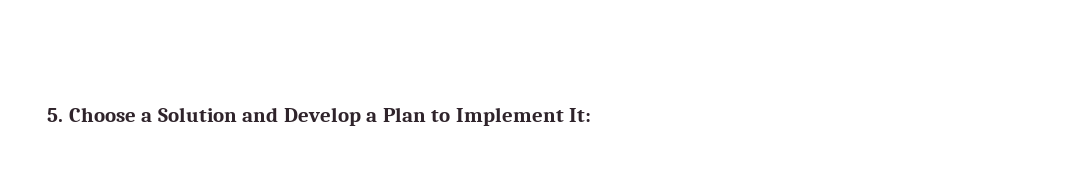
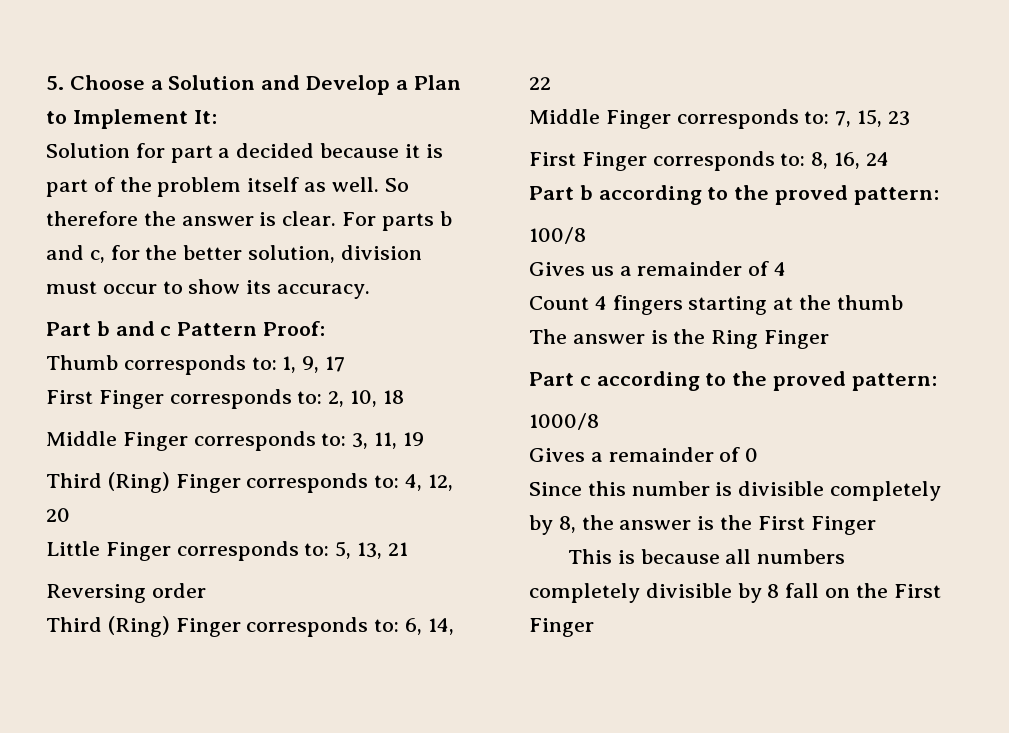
(592, 115) none -> [46,143,443,163] [46,177,409,197] [46,211,452,231] [46,245,422,263] [46,279,371,299] [46,321,326,336] [46,355,346,375] [46,389,404,409] [46,431,424,451] [46,472,453,493] [46,508,70,522] [46,541,408,561] [46,583,206,603] [46,616,454,637] [529,77,551,90] [529,109,910,129] [529,151,889,171] [529,185,939,205] [529,227,586,244] [529,261,787,276] [529,295,903,315] [529,329,830,349] [529,371,937,391] [529,413,599,430] [529,447,759,462] [529,481,942,501] [529,515,876,535] [567,549,846,564] [529,583,941,603] [529,618,594,637] // Solution for part a decided because it is part of the problem itself as well. So therefore the answer is clear. For parts b and c, for the better solution, division must occur to show its accuracy. // Part b and c Pattern Proof: // Thumb corresponds to: 1, 9, 17 // First Finger corresponds to: 2, 10, 18 // Middle Finger corresponds to: 3, 11, 19 // Third (Ring) Finger corresponds to: 4, 12, 20 // Little Finger corresponds to: 5, 13, 21 // Reversing order // Third (Ring) Finger corresponds to: 6, 14, 22 // Middle Finger corresponds to: 7, 15, 23 // First Finger corresponds to: 8, 16, 24 // Part b according to the proved pattern: // 100/8 // Gives us a remainder of 4 // Count 4 fingers starting at the thumb // The answer is the Ring Finger // Part c according to the proved pattern: // 1000/8 // Gives a remainder of 0 // Since this number is divisible completely by 8, the answer is the First Finger // This is because all numbers completely divisible by 8 fall on the First Finger

